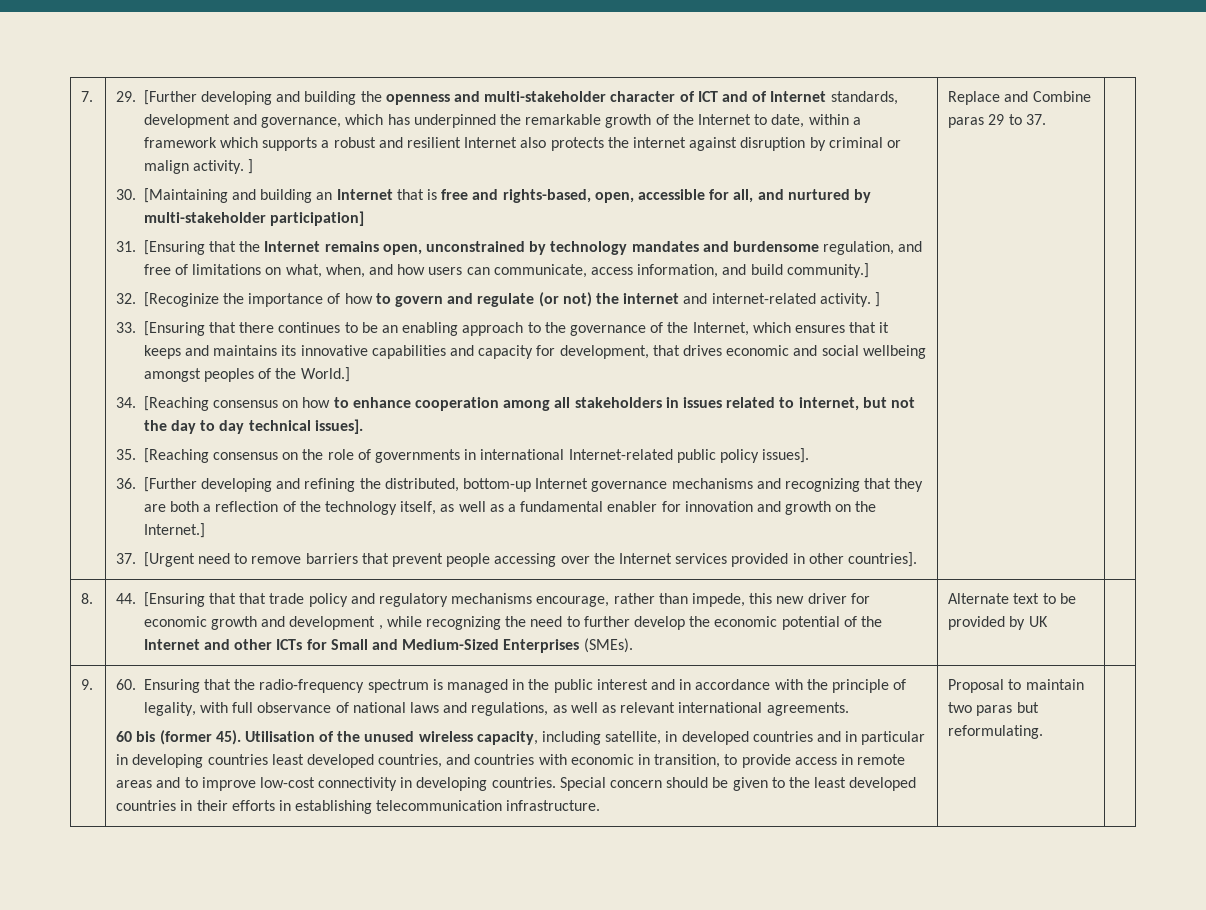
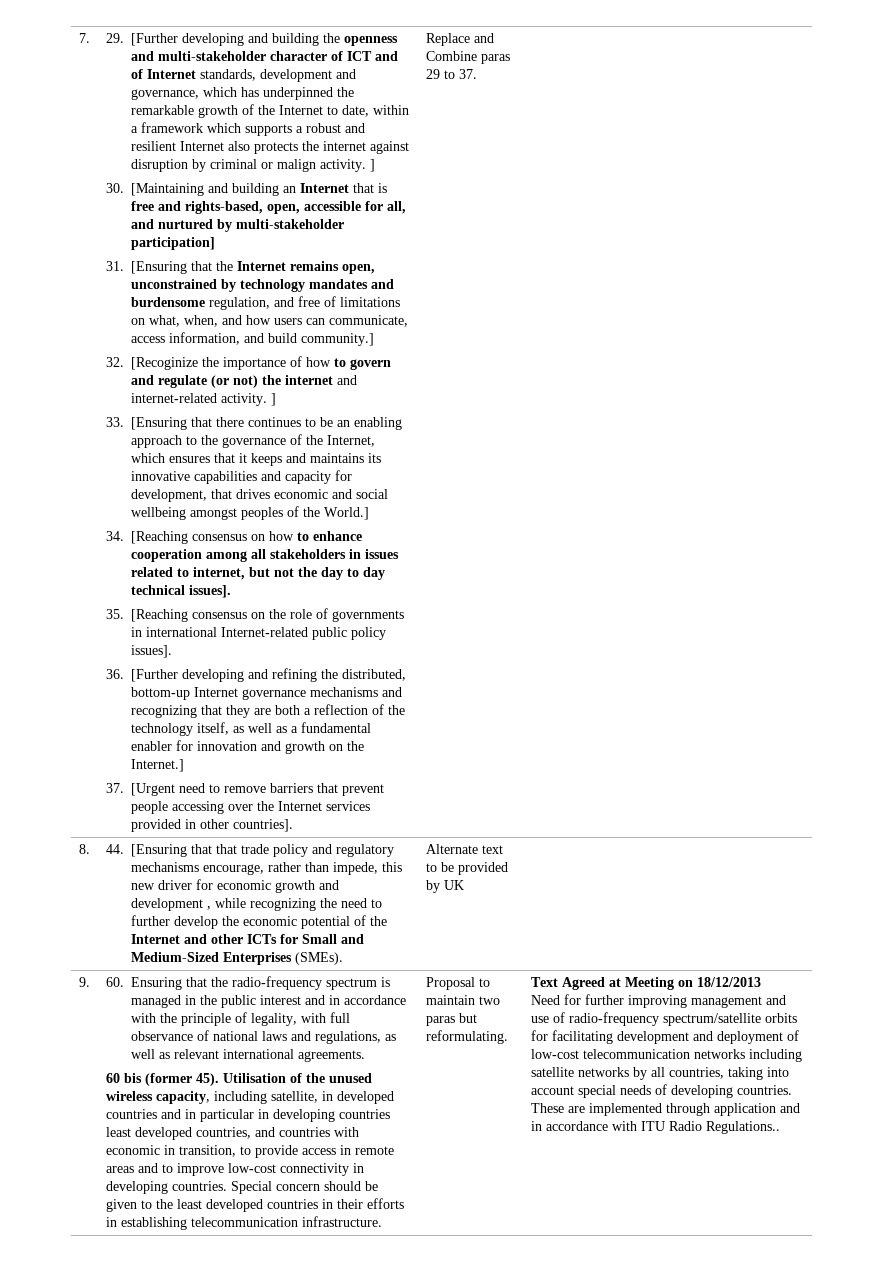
(1044, 732) none -> [530,977,761,990] [530,994,786,1008] [530,1012,797,1026] [530,1030,799,1044] [530,1049,802,1062] [530,1067,789,1080] [530,1084,792,1098] [530,1103,800,1116] [530,1121,780,1134] Text Agreed at Meeting on 18/12/2013 // Need for further improving management and use of radio-frequency spectrum/satellite orbits for facilitating development and deployment of low-cost telecommunication networks including satellite networks by all countries, taking into account special needs of developing countries. These are implemented through application and in accordance with ITU Radio Regulations..

